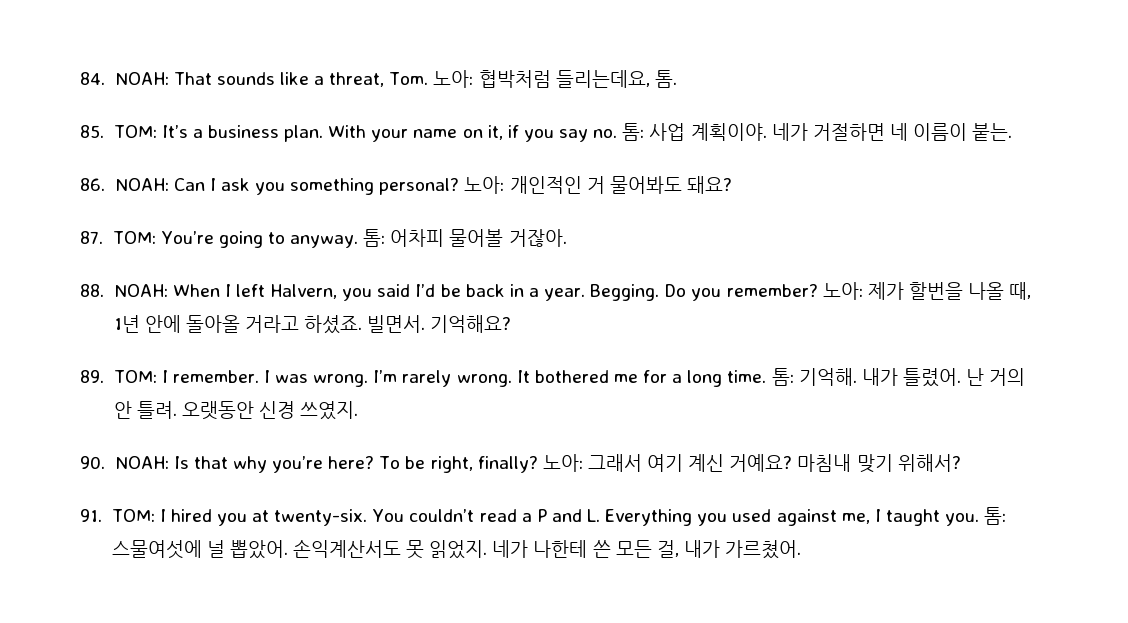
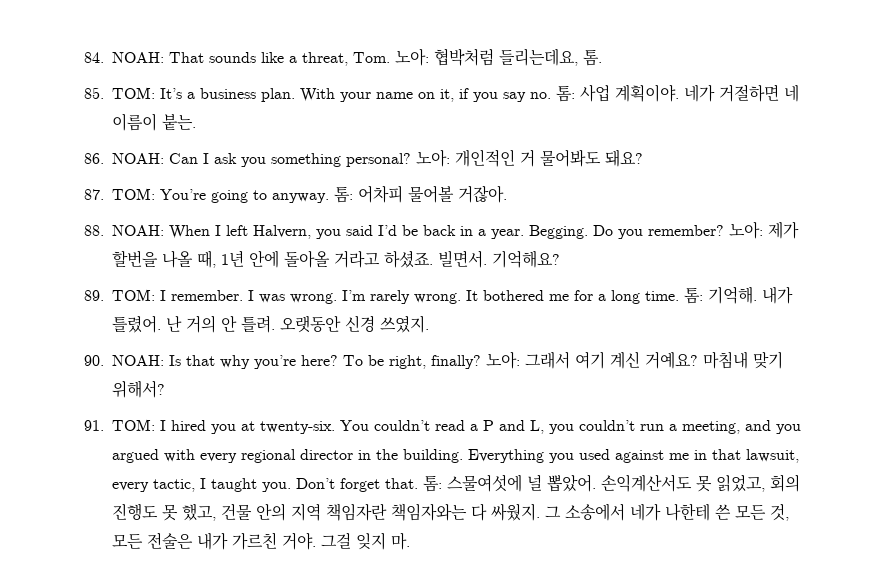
[587,509,980,526] L. Everything you used against me, I taught you. -> [530,420,801,434] [112,449,799,463] [112,478,418,492] L, you couldn’t run a meeting, and you argued with every regional director in the building. Everything you used against me in that lawsuit, every tactic, I taught you. Don’t forget that.
[429,540,802,559] 읽었지. 네가 나한테 쓴 모든 걸, 내가 가르쳤어. -> [716,474,800,492] [112,503,789,521] [112,532,410,550] 읽었고, 회의 진행도 못 했고, 건물 안의 지역 책임자란 책임자와는 다 싸웠지. 그 소송에서 네가 나한테 쓴 모든 것, 모든 전술은 내가 가르친 거야. 그걸 잊지 마.

